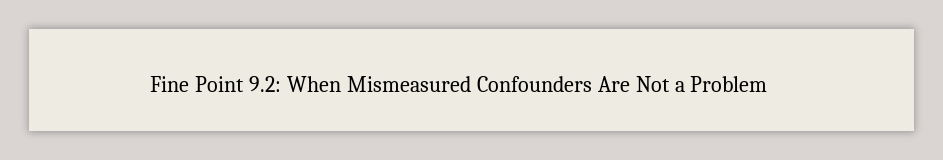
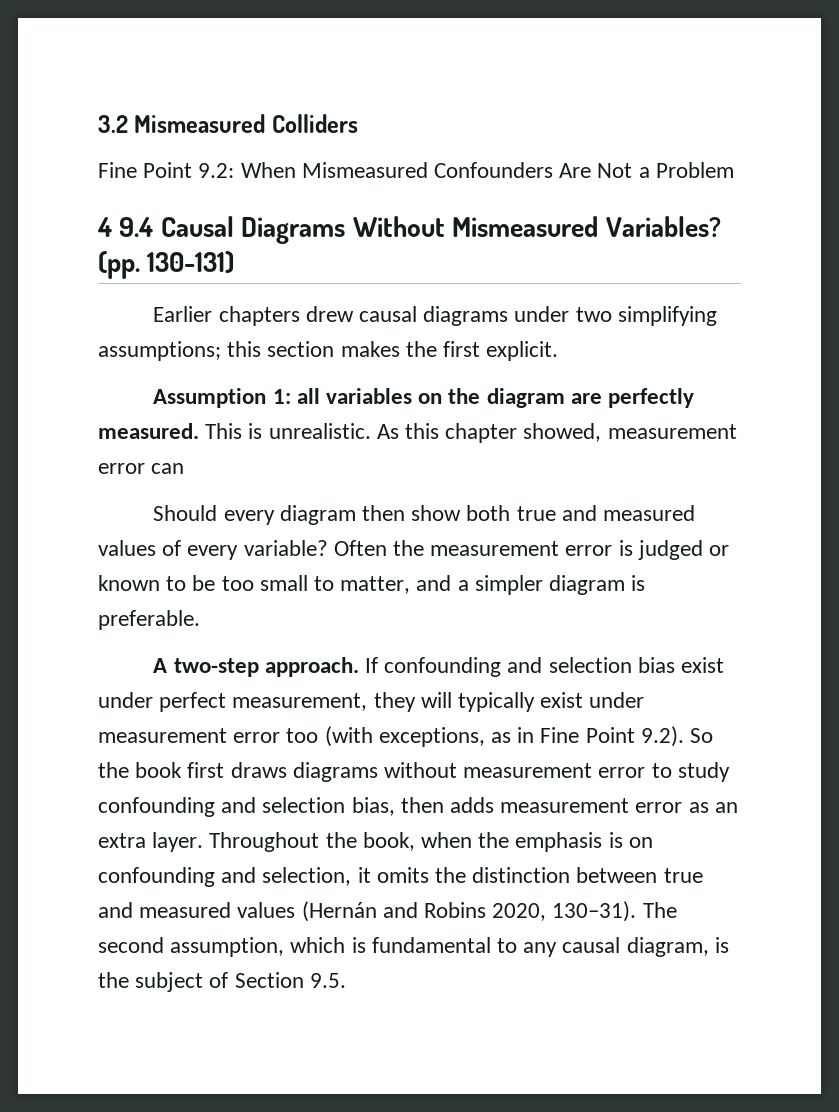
(150, 84) none -> [98,114,358,133] 3.2 Mismeasured Colliders //
(768, 84) none -> [97,216,721,244] [98,251,235,279] [153,306,717,326] [98,341,559,361] [153,388,695,408] [98,423,737,443] [98,463,185,474] [153,505,696,525] [98,540,730,560] [98,575,646,595] [98,610,200,630] [153,657,725,677] [98,692,645,712] [98,726,714,747] [98,762,730,782] [98,797,738,817] [98,832,653,852] [98,867,703,887] [98,901,677,922] [98,937,729,957] [98,972,346,992] // 4 9.4 Causal Diagrams Without Mismeasured Variables? (pp. 130-131) // Earlier chapters drew causal diagrams under two simplifying assumptions; this section makes the first explicit. // Assumption 1: all variables on the diagram are perfectly measured. This is unrealistic. As this chapter showed, measurement error can // Should every diagram then show both true and measured values of every variable? Often the measurement error is judged or known to be too small to matter, and a simpler diagram is preferable. // A two-step approach. If confounding and selection bias exist under perfect measurement, they will typically exist under measurement error too (with exceptions, as in Fine Point 9.2). So the book first draws diagrams without measurement error to study confounding and selection bias, then adds measurement error as an extra layer. Throughout the book, when the emphasis is on confounding and selection, it omits the distinction between true and measured values (Hernán and Robins 2020, 130–31). The second assumption, which is fundamental to any causal diagram, is the subject of Section 9.5.

